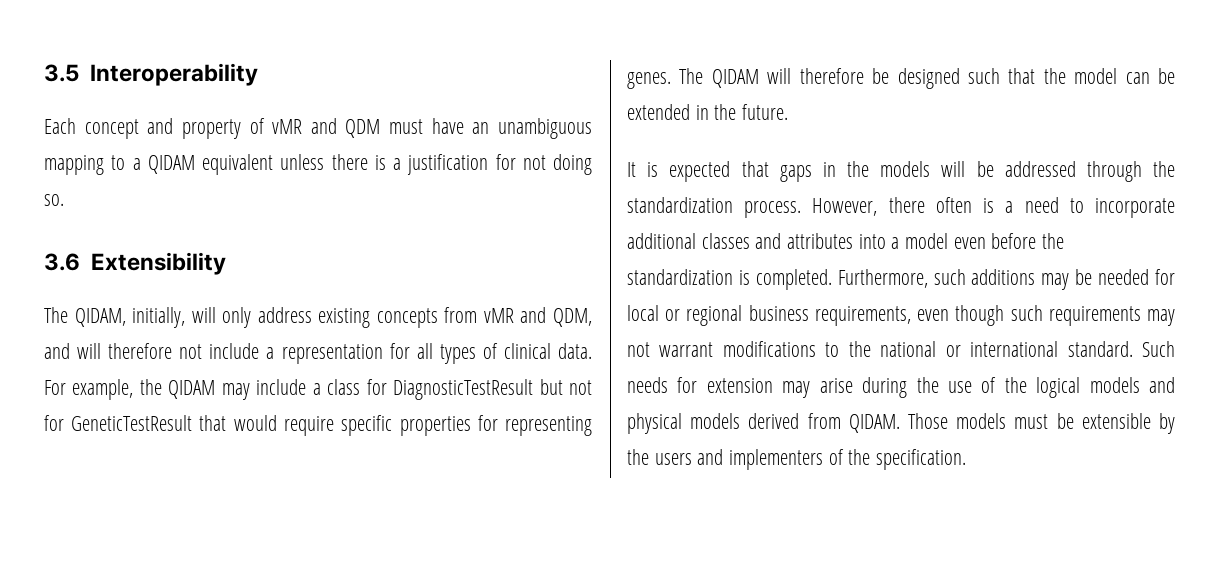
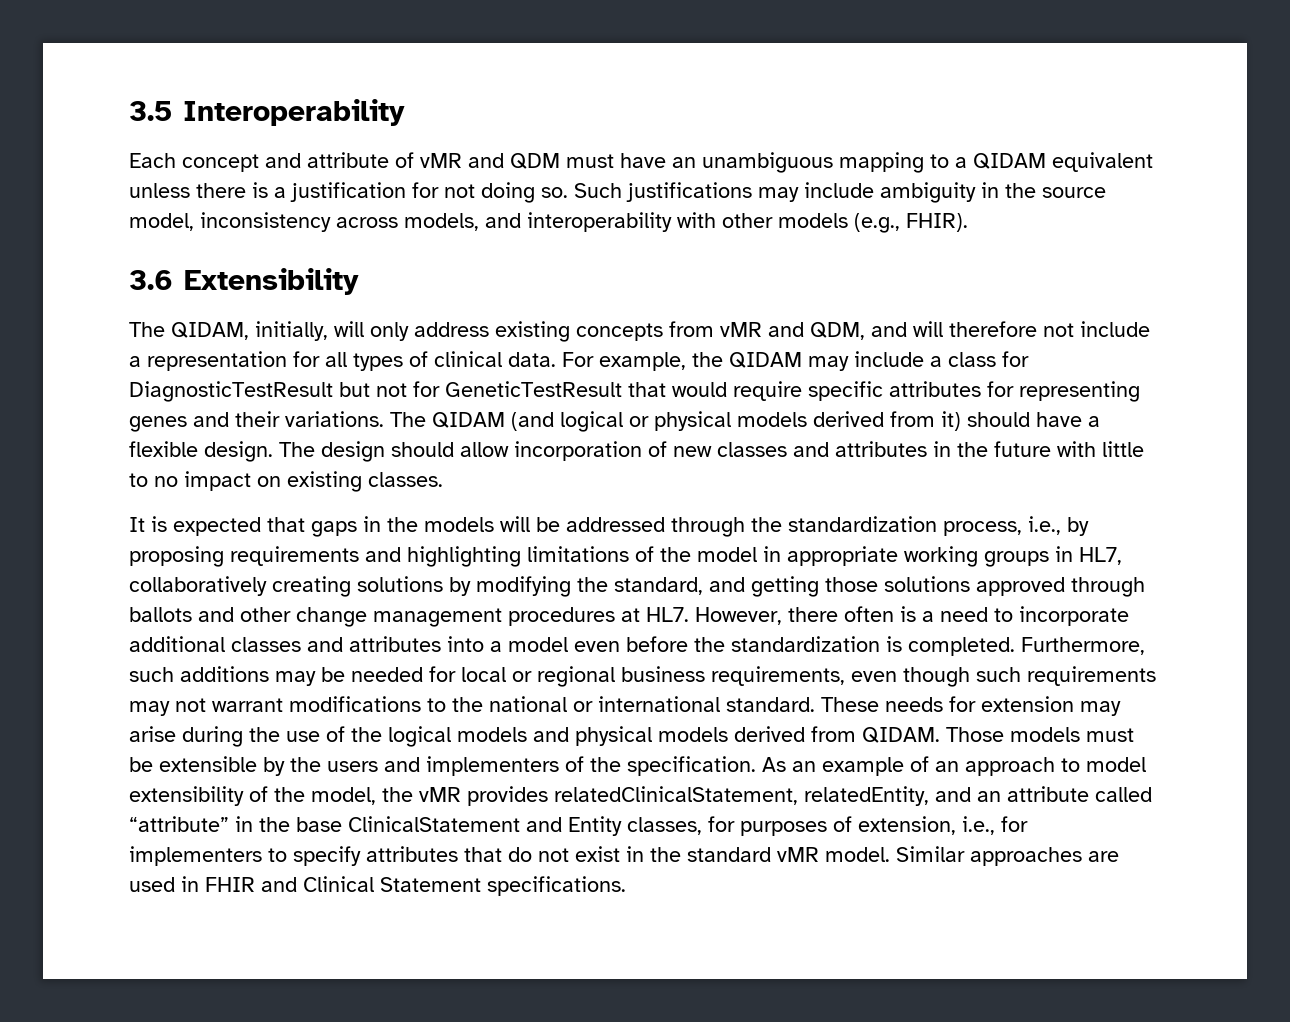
[181,119,241,139] property -> [307,152,389,168] attribute
(64, 200) none -> [574,182,1106,203] [129,212,968,233] Such justifications may include ambiguity in the source model, inconsistency across models, and interoperability with other models (e.g., FHIR).
[399,416,471,436] properties -> [889,381,981,397] attributes
[627,68,1175,89] [627,104,789,120] genes. The QIDAM will therefore be designed such that the model can be extended in the future. -> [129,411,1100,432] [129,441,1144,462] [129,471,443,492] genes and their variations. The QIDAM (and logical or physical models derived from it) should have a flexible design. The design should allow incorporation of new classes and attributes in the future with little to no impact on existing classes.
[744,201,802,218] process. -> [943,516,1089,536] [129,546,1122,567] [129,576,1145,597] [129,607,689,627] process, i.e., by proposing requirements and highlighting limitations of the model in appropriate working groups in HL7, collaboratively creating solutions by modifying the standard, and getting those solutions approved through ballots and other change management procedures at HL7.
[1142,341,1175,357] Such -> [821,697,879,712] These
(967, 459) none -> [762,756,1146,776] [129,786,1152,806] [129,816,1028,836] [129,846,1119,866] [129,876,626,896] As an example of an approach to model extensibility of the model, the vMR provides relatedClinicalStatement, relatedEntity, and an attribute called “attribute” in the base ClinicalStatement and Entity classes, for purposes of extension, i.e., for implementers to specify attributes that do not exist in the standard vMR model. Similar approaches are used in FHIR and Clinical Statement specifications.

